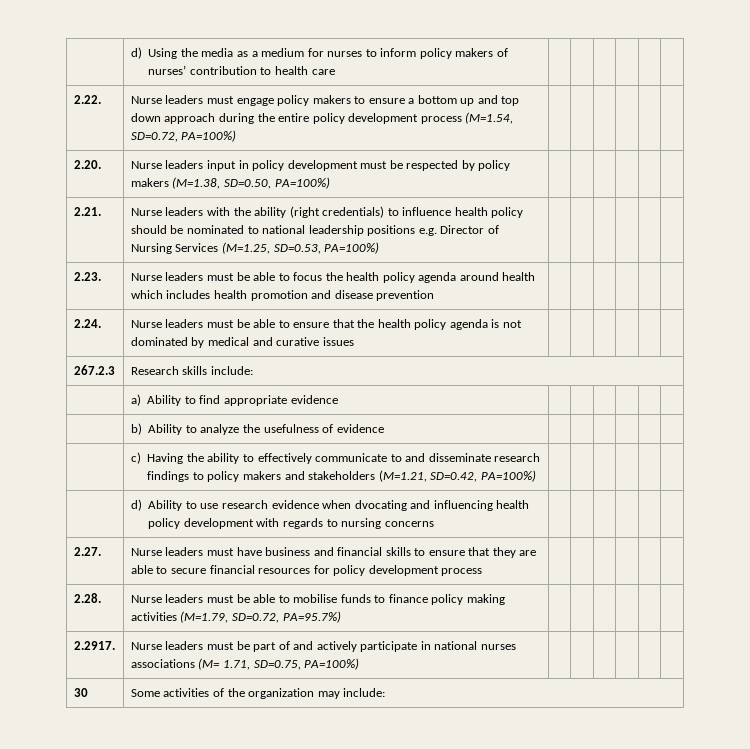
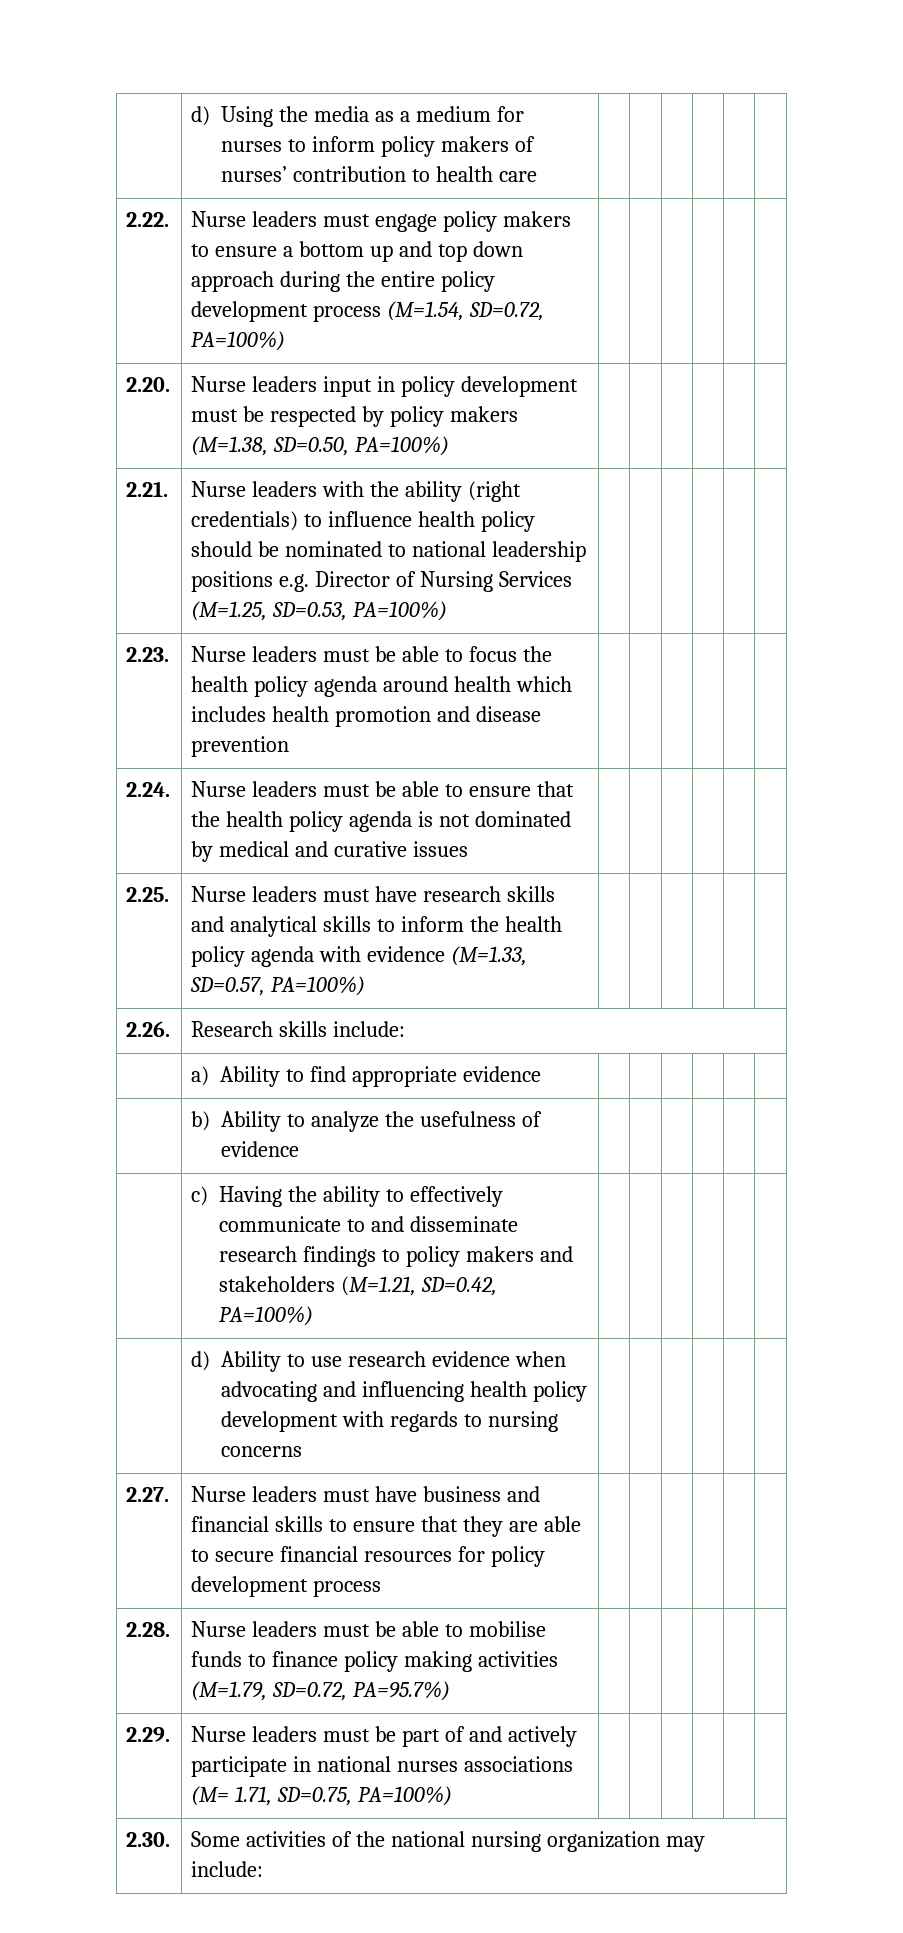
[73,365,115,375] 267.2.3 -> [126,887,170,902] [191,886,555,902] [191,916,562,937] [191,946,527,967] [190,976,366,996] [126,1021,171,1037] 2.25. | Nurse leaders must have research skills and analytical skills to inform the health policy agenda with evidence (M=1.33, SD=0.57, PA=100%) | | | | | | // 2.26.
[354,500,407,511] dvocating -> [221,1381,318,1402] advocating
[73,641,115,650] 2.2917. -> [126,1727,171,1742] 2.29.
[73,688,88,697] 30 -> [126,1832,171,1847] 2.30.
(245, 692) none -> [390,1831,541,1852] national nursing

